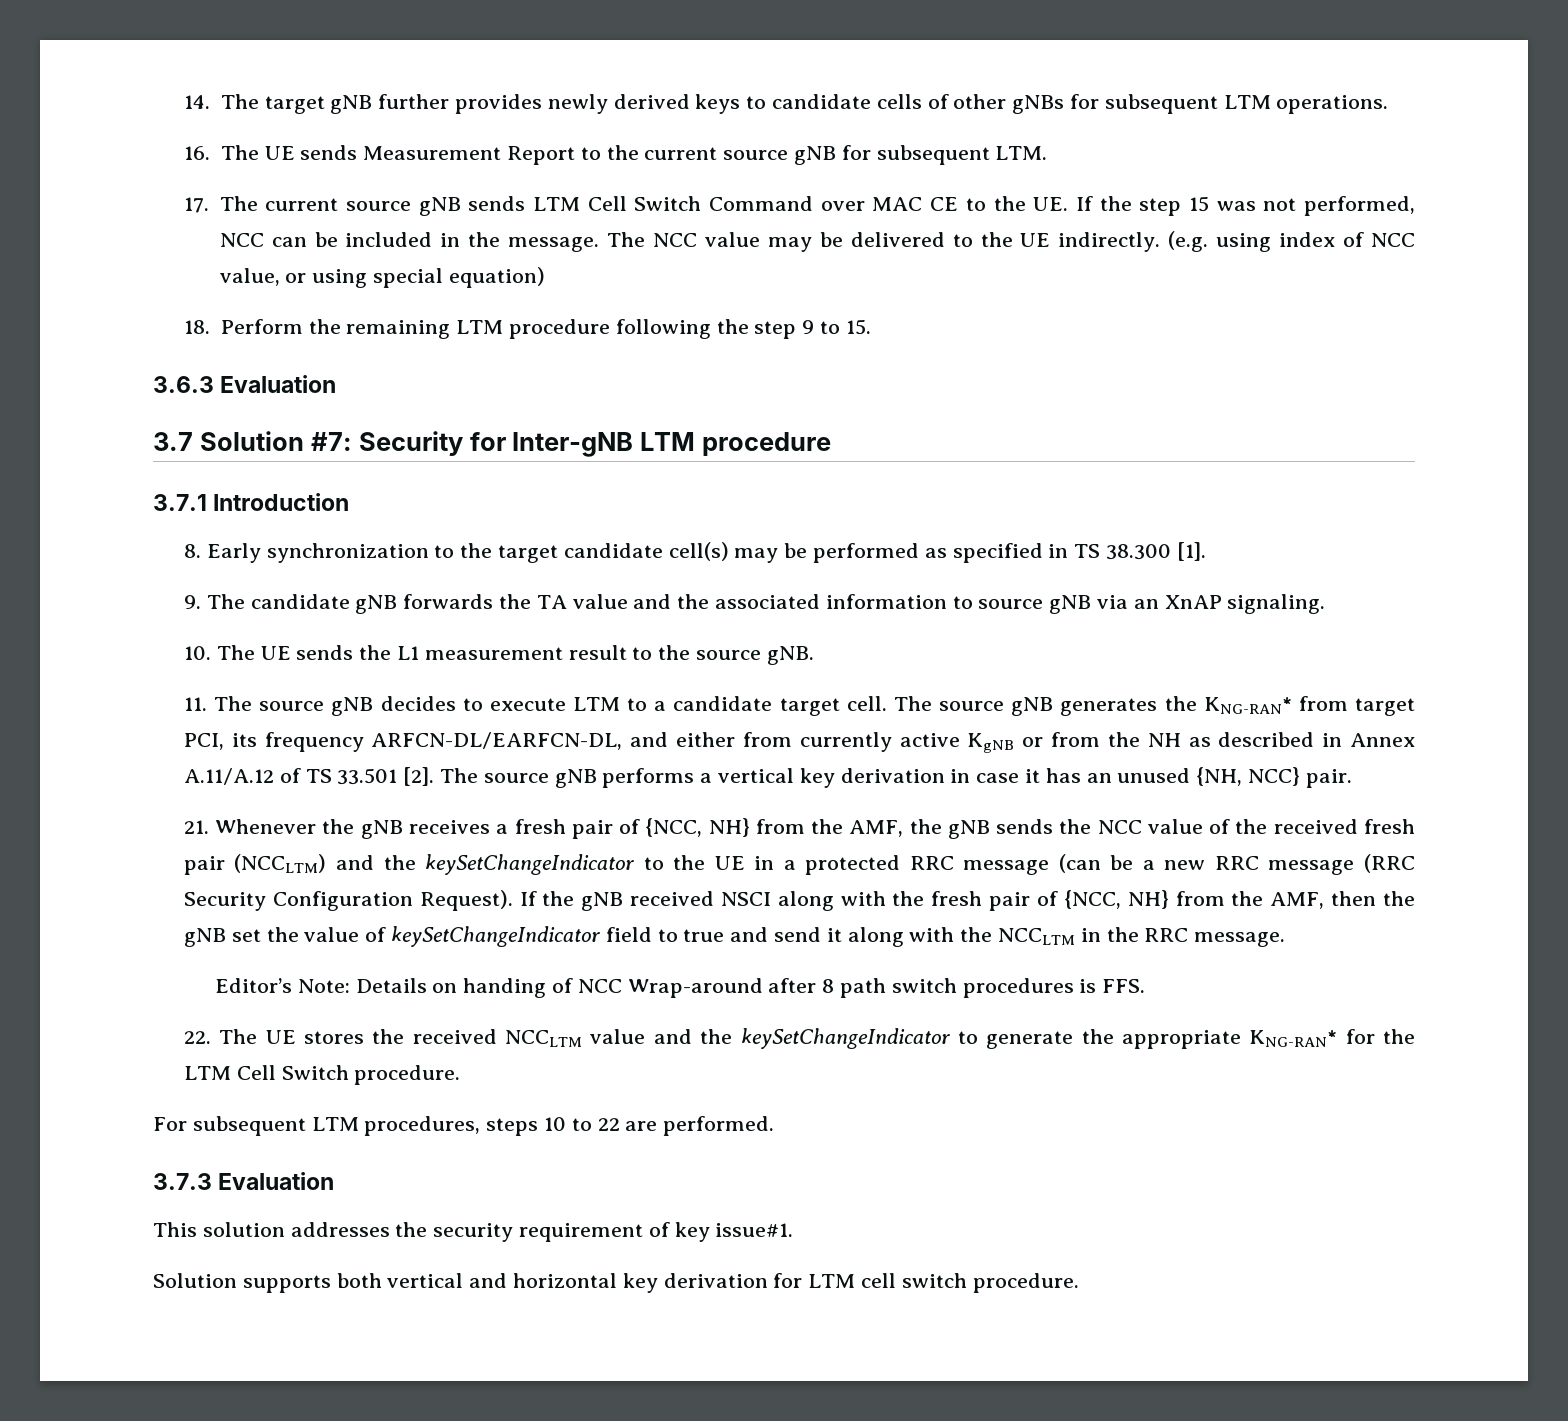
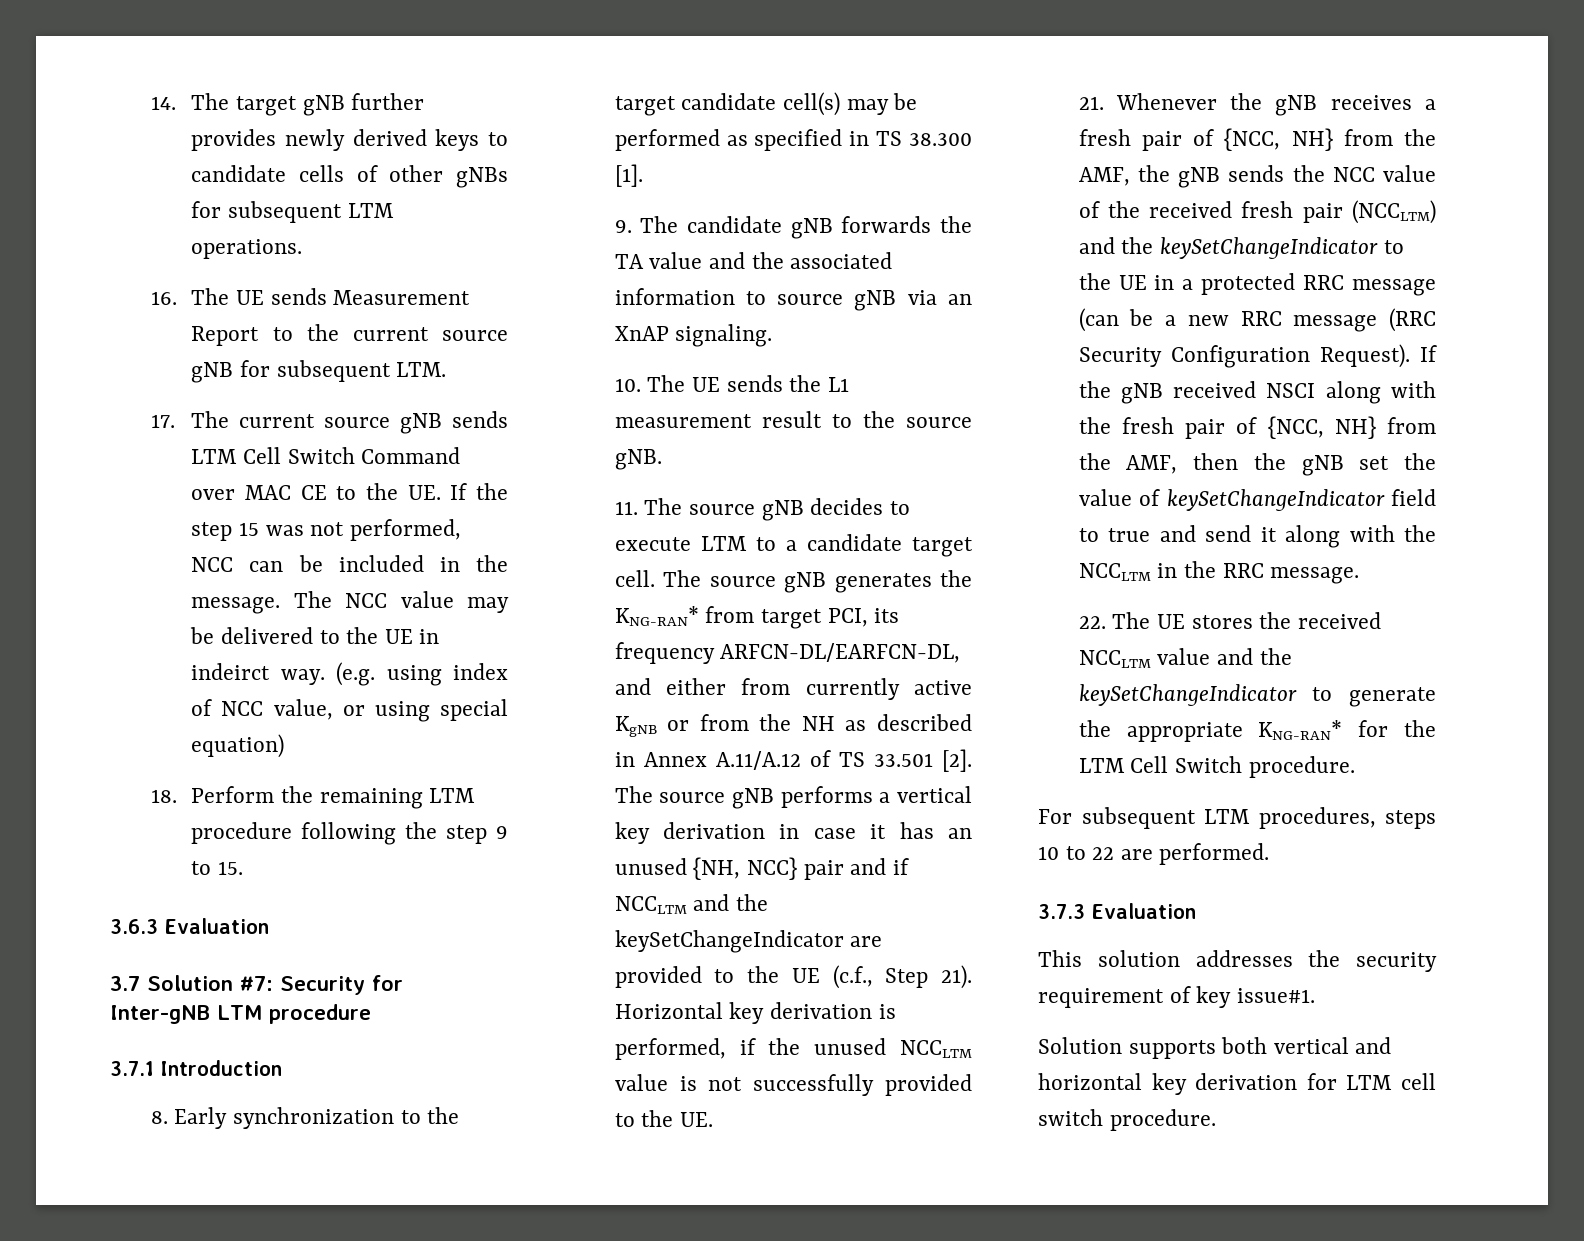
[1058,232,1161,252] indirectly. -> [419,629,440,644] [191,663,325,685] in indeirct way.
[1305,769,1352,788] pair. -> [803,858,909,880] [614,894,768,914] [614,930,883,953] [614,965,972,989] [614,1002,896,1024] [614,1038,972,1060] [614,1074,972,1096] [614,1110,713,1127] pair and if NCCLTM and the keySetChangeIndicator are provided to the UE (c.f., Step 21). Horizontal key derivation is performed, if the unused NCCLTM value is not successfully provided to the UE.
[214,978,1146,998] // Editor’s Note: Details on handing of NCC Wrap-around after 8 path switch procedures is FFS. -> (1360, 575) none

